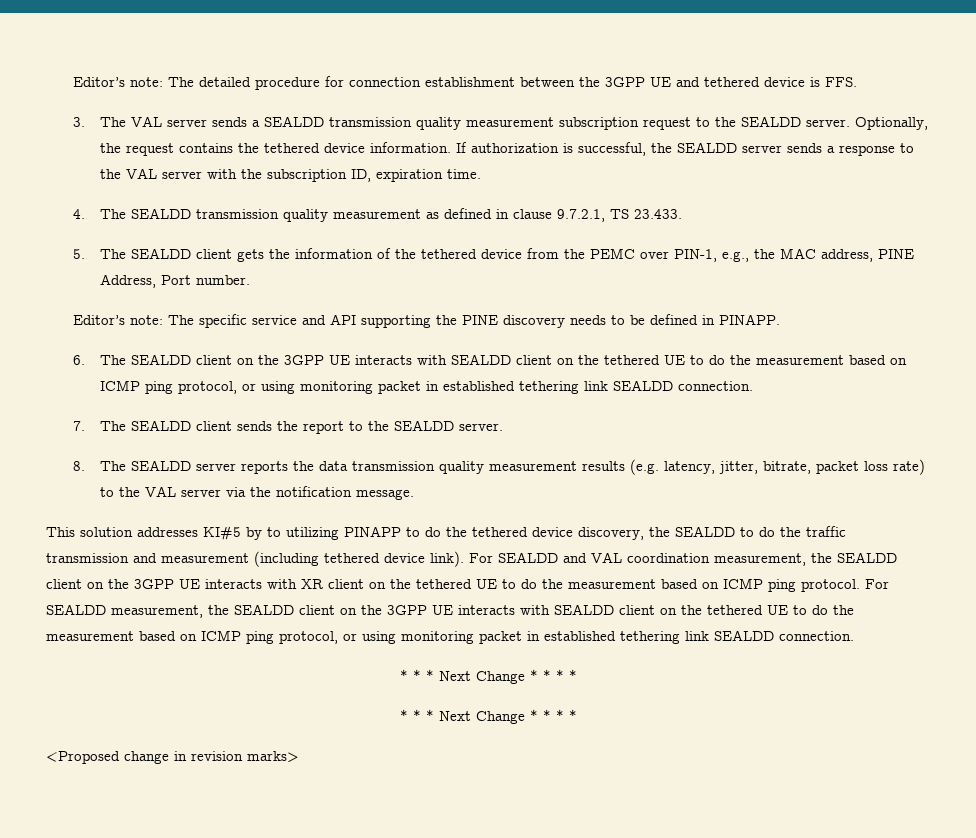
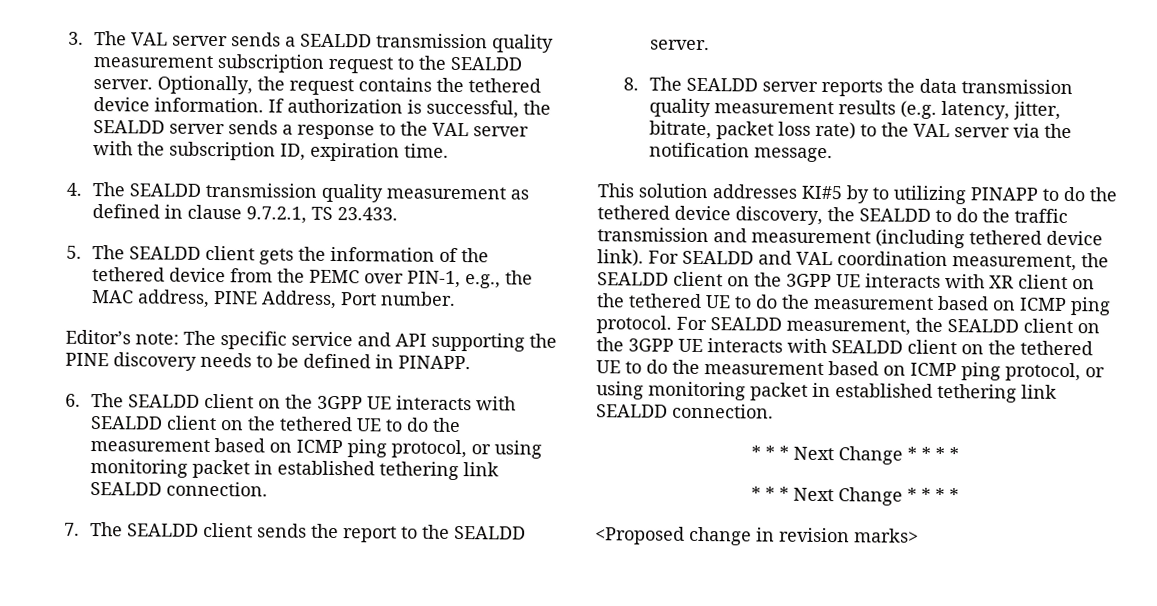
[73,76,858,90] Editor’s note: The detailed procedure for connection establishment between the 3GPP UE and tethered device is FFS. // -> (68, 38) none

